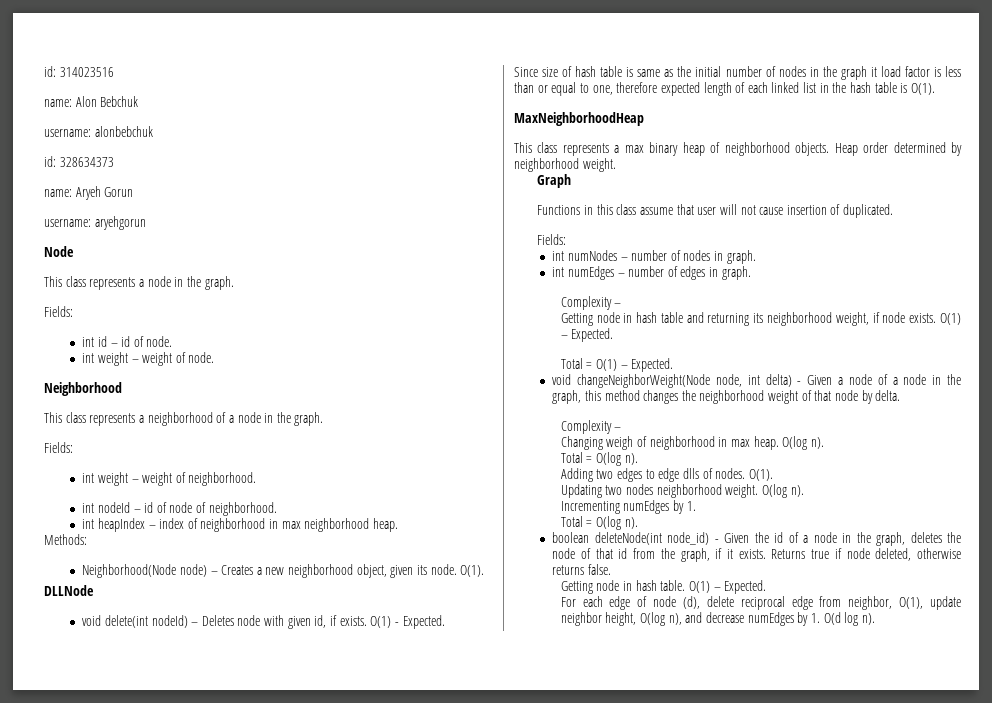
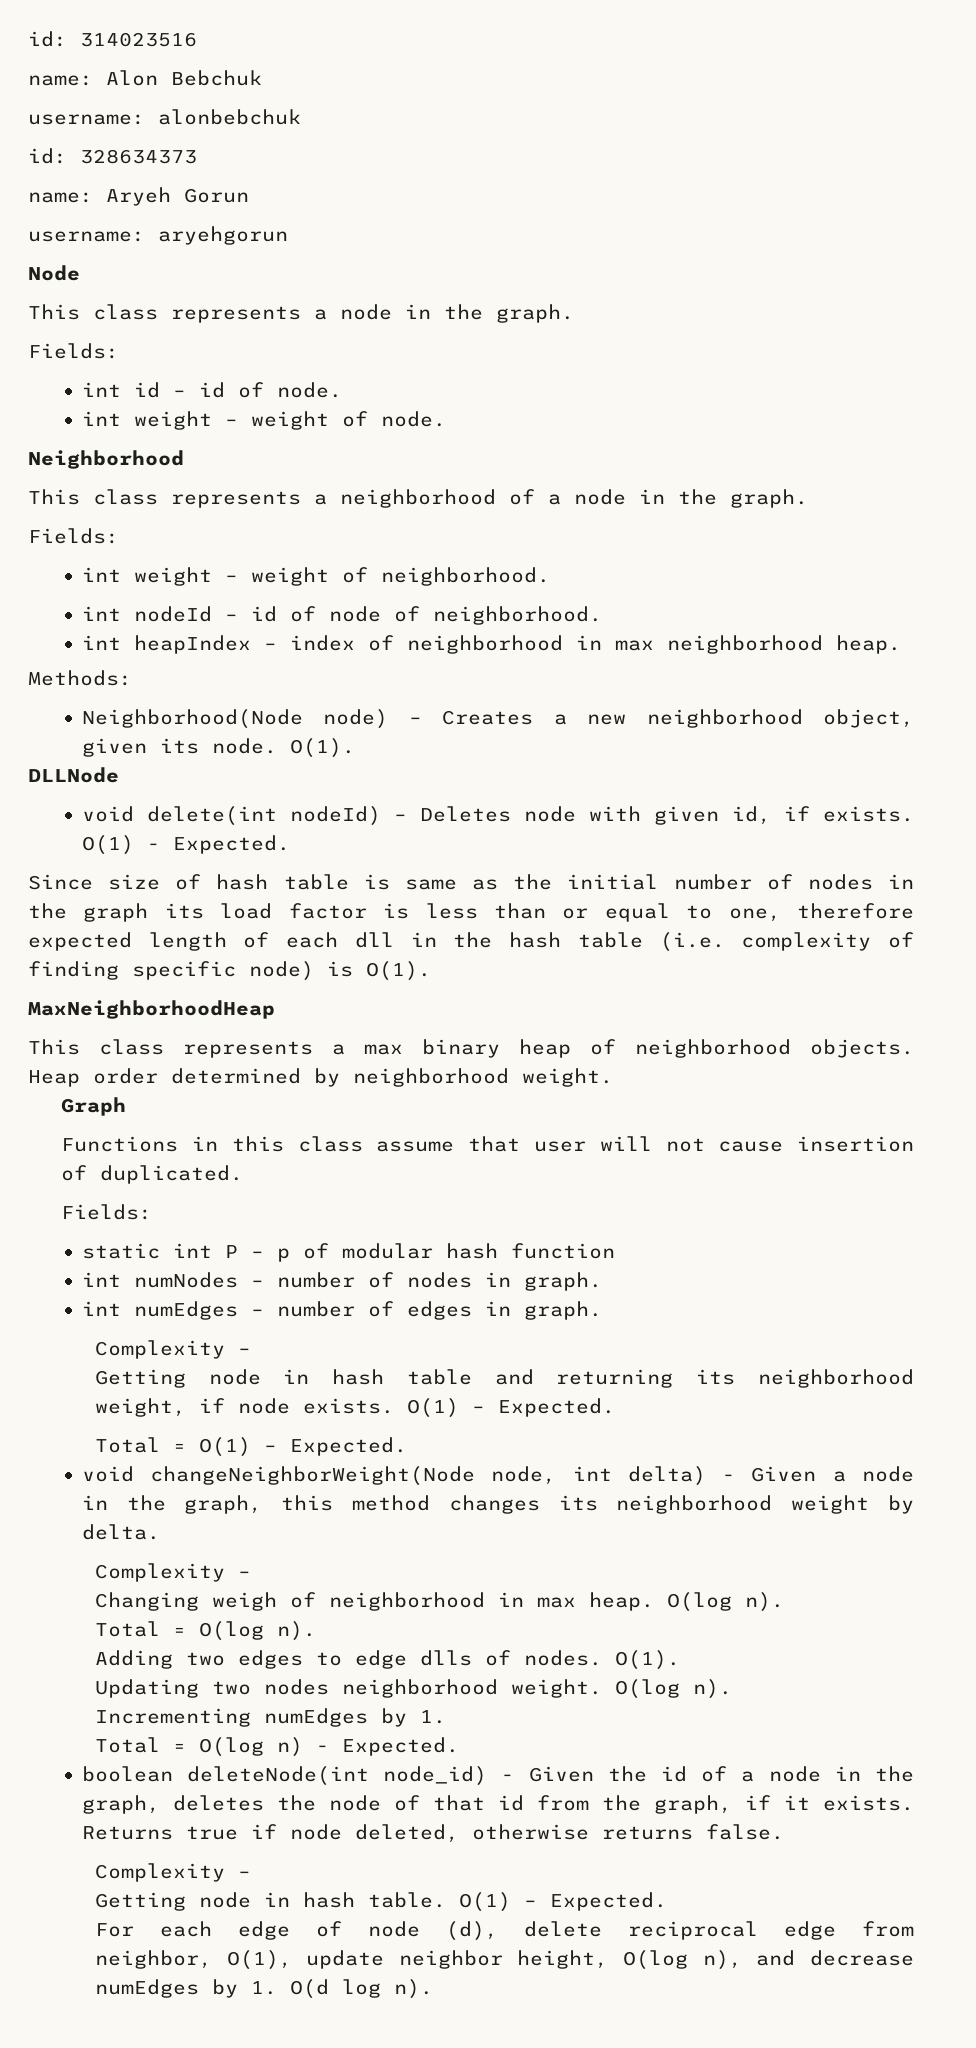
[870,67,877,77] it -> [164,903,204,919] its
[771,82,817,93] linked list -> [354,932,394,948] dll
(897, 87) none -> [659,932,915,952] [28,961,314,981] (i.e. complexity of finding specific node)
(567, 239) none -> [81,1243,615,1262] // static int P – p of modular hash function
[877,374,927,385] of a node -> (915, 1474) none
[681,390,696,401] the -> [558,1495,598,1511] its
[801,390,859,401] of that node -> (870, 1504) none
[624,517,638,529] n). -> [276,1737,459,1757] n) - Expected.
(611, 569) none -> [94,1863,251,1882] // Complexity –

